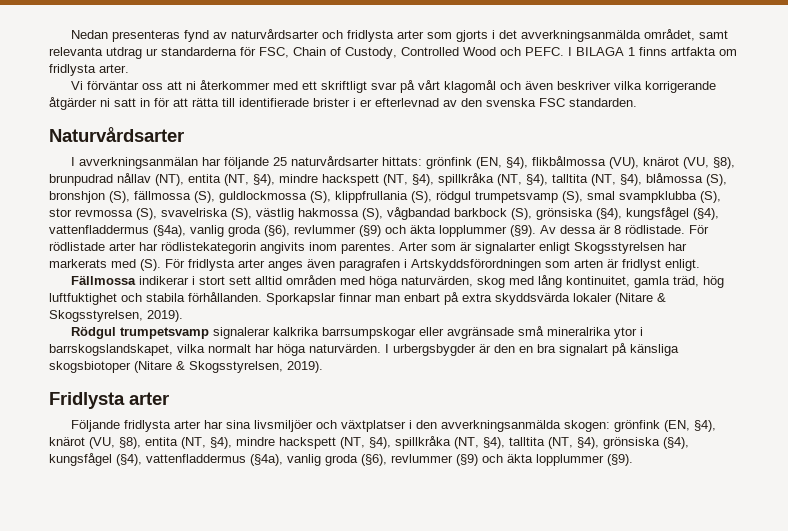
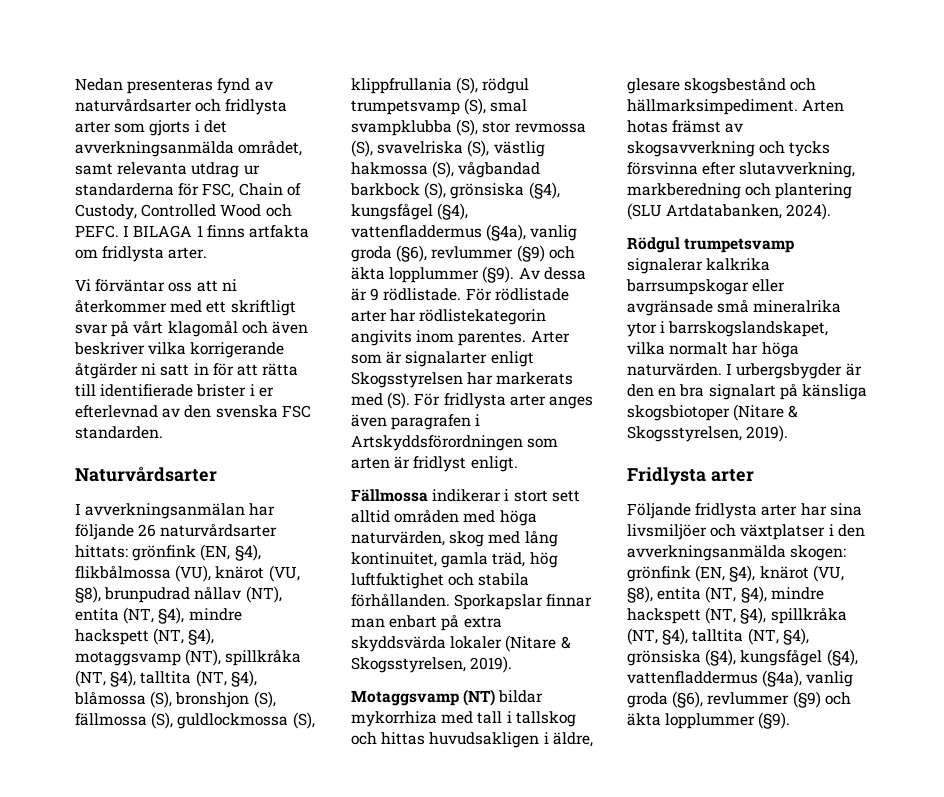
[272,157,287,166] 25 -> [138,524,157,537] 26
(434, 180) none -> [75,649,222,666] motaggsvamp (NT),
[614,225,621,234] 8 -> [370,288,380,301] 9
(183, 316) none -> [351,689,544,706] [351,711,576,727] [351,732,593,748] [627,77,817,94] [627,99,845,115] [627,120,744,133] [627,141,831,157] [627,162,856,178] [627,183,853,199] [627,203,832,220] // Motaggsvamp (NT) bildar mykorrhiza med tall i tallskog och hittas huvudsakligen i äldre, glesare skogsbestånd och hällmarksimpediment. Arten hotas främst av skogsavverkning och tycks försvinna efter slutavverkning, markberedning och plantering (SLU Artdatabanken, 2024).

